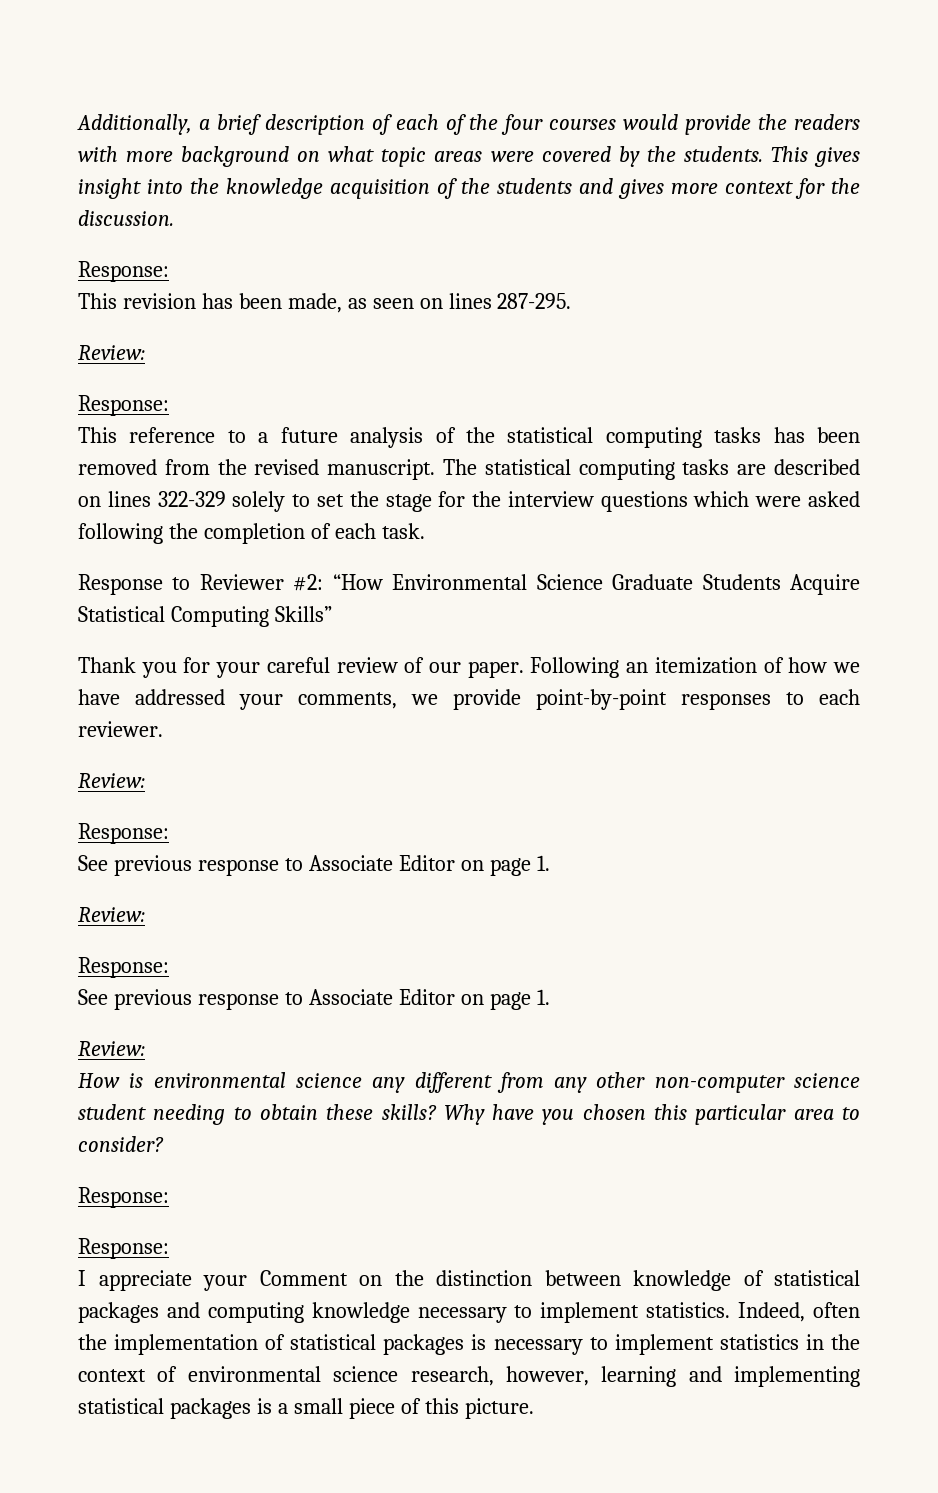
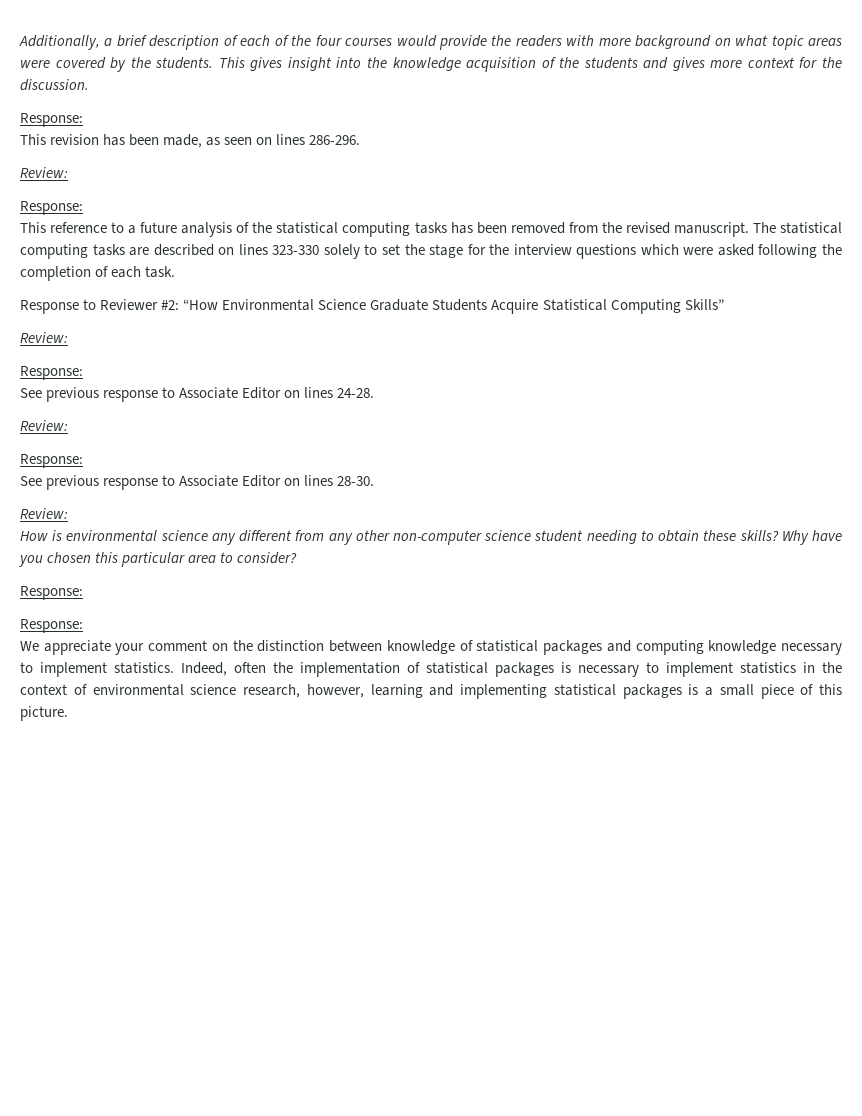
[497,293,572,309] 287-295. -> [309,135,361,145] 286-296.
[157,491,226,507] 322-329 -> [272,245,320,255] 323-330
[78,657,860,678] [78,689,860,710] [78,721,163,737] [78,773,145,788] [78,823,169,844] [78,855,550,876] [78,907,145,922] [78,957,169,978] [78,989,550,1010] Thank you for your careful review of our paper. Following an itemization of how we have addressed your comments, we provide point-by-point responses to each reviewer. // Review: // Response: // See previous response to Associate Editor on page 1. // Review: // Response: // See previous response to Associate Editor on page 1. -> [20,332,68,343] [20,366,83,380] [20,387,375,402] [20,420,68,431] [20,454,83,468] [20,475,375,490] Review: // Response: // See previous response to Associate Editor on lines 24-28. // Review: // Response: // See previous response to Associate Editor on lines 28-30.
[78,1270,86,1286] I -> [20,641,39,651] We
[259,1270,348,1286] Comment -> [148,640,208,651] comment

